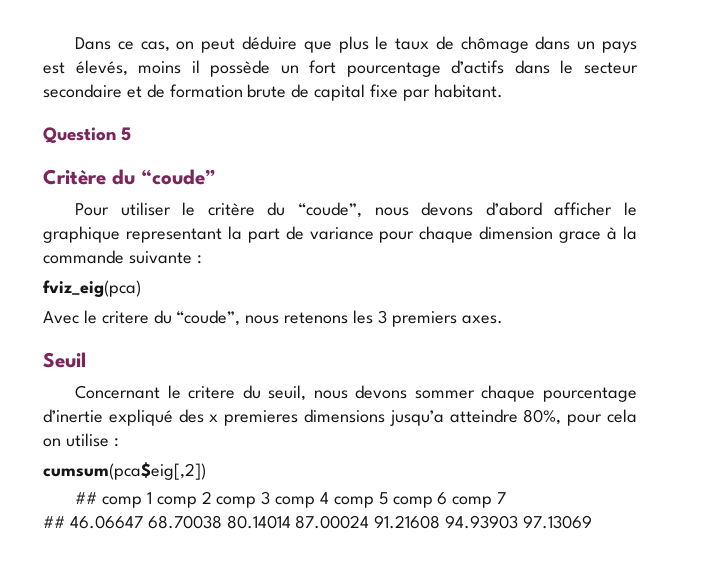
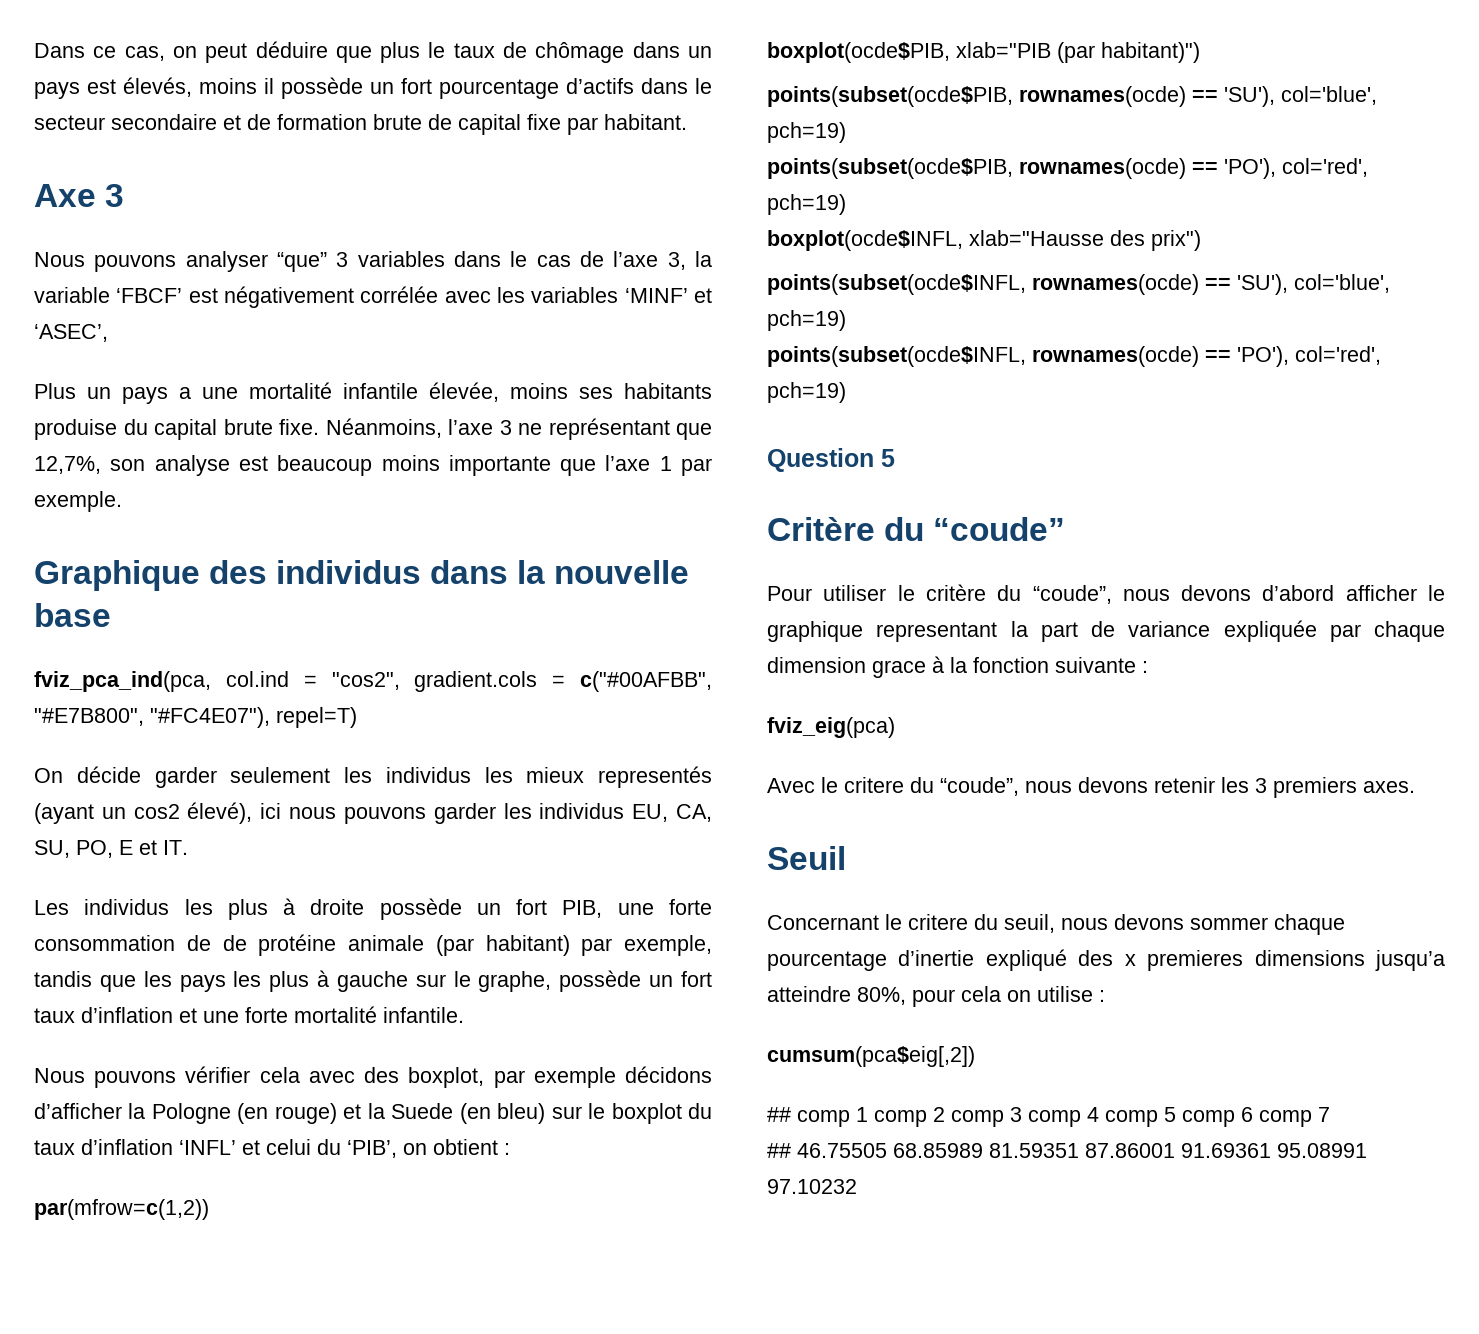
(503, 91) none -> [34,184,125,207] [34,251,712,272] [34,286,712,308] [34,324,108,342] [34,382,712,404] [34,418,712,440] [34,455,712,476] [34,491,122,512] [34,560,690,591] [34,603,111,627] [34,671,712,692] [34,707,357,728] [34,766,712,788] [34,802,712,824] [34,840,188,858] [34,898,712,920] [34,934,712,956] [34,970,712,992] [34,1006,464,1023] [34,1066,712,1088] [34,1103,712,1124] [34,1139,510,1158] [34,1199,209,1220] [767,42,1200,63] [767,86,1377,107] [767,122,846,143] [767,158,1368,179] [767,194,846,215] [767,230,1201,251] [767,274,1390,295] [767,310,846,331] [767,346,1381,367] [767,382,846,403] // Axe 3 // Nous pouvons analyser “que” 3 variables dans le cas de l’axe 3, la variable ‘FBCF’ est négativement corrélée avec les variables ‘MINF’ et ‘ASEC’, // Plus un pays a une mortalité infantile élevée, moins ses habitants produise du capital brute fixe. Néanmoins, l’axe 3 ne représentant que 12,7%, son analyse est beaucoup moins importante que l’axe 1 par exemple. // Graphique des individus dans la nouvelle base // fviz_pca_ind(pca, col.ind = "cos2", gradient.cols = c("#00AFBB", "#E7B800", "#FC4E07"), repel=T) // On décide garder seulement les individus les mieux representés (ayant un cos2 élevé), ici nous pouvons garder les individus EU, CA, SU, PO, E et IT. // Les individus les plus à droite possède un fort PIB, une forte consommation de de protéine animale (par habitant) par exemple, tandis que les pays les plus à gauche sur le graphe, possède un fort taux d’inflation et une forte mortalité infantile. // Nous pouvons vérifier cela avec des boxplot, par exemple décidons d’afficher la Pologne (en rouge) et la Suede (en bleu) sur le boxplot du taux d’inflation ‘INFL’ et celui du ‘PIB’, on obtient : // par(mfrow=c(1,2)) // boxplot(ocde$PIB, xlab="PIB (par habitant)") // points(subset(ocde$PIB, rownames(ocde) == 'SU'), col='blue', pch=19) // points(subset(ocde$PIB, rownames(ocde) == 'PO'), col='red', pch=19) // boxplot(ocde$INFL, xlab="Hausse des prix") // points(subset(ocde$INFL, rownames(ocde) == 'SU'), col='blue', pch=19) // points(subset(ocde$INFL, rownames(ocde) == 'PO'), col='red', pch=19)
[379,231,415,243] pour -> [1223,620,1361,642] expliquée par
[43,250,124,264] commande -> [973,657,1049,673] fonction
[284,312,349,324] retenons -> [1078,777,1215,793] devons retenir
[69,515,593,529] 46.06647 68.70038 80.14014 87.00024 91.21608 94.93903 97.13069 -> [797,1143,1367,1158] [767,1179,857,1194] 46.75505 68.85989 81.59351 87.86001 91.69361 95.08991 97.10232

